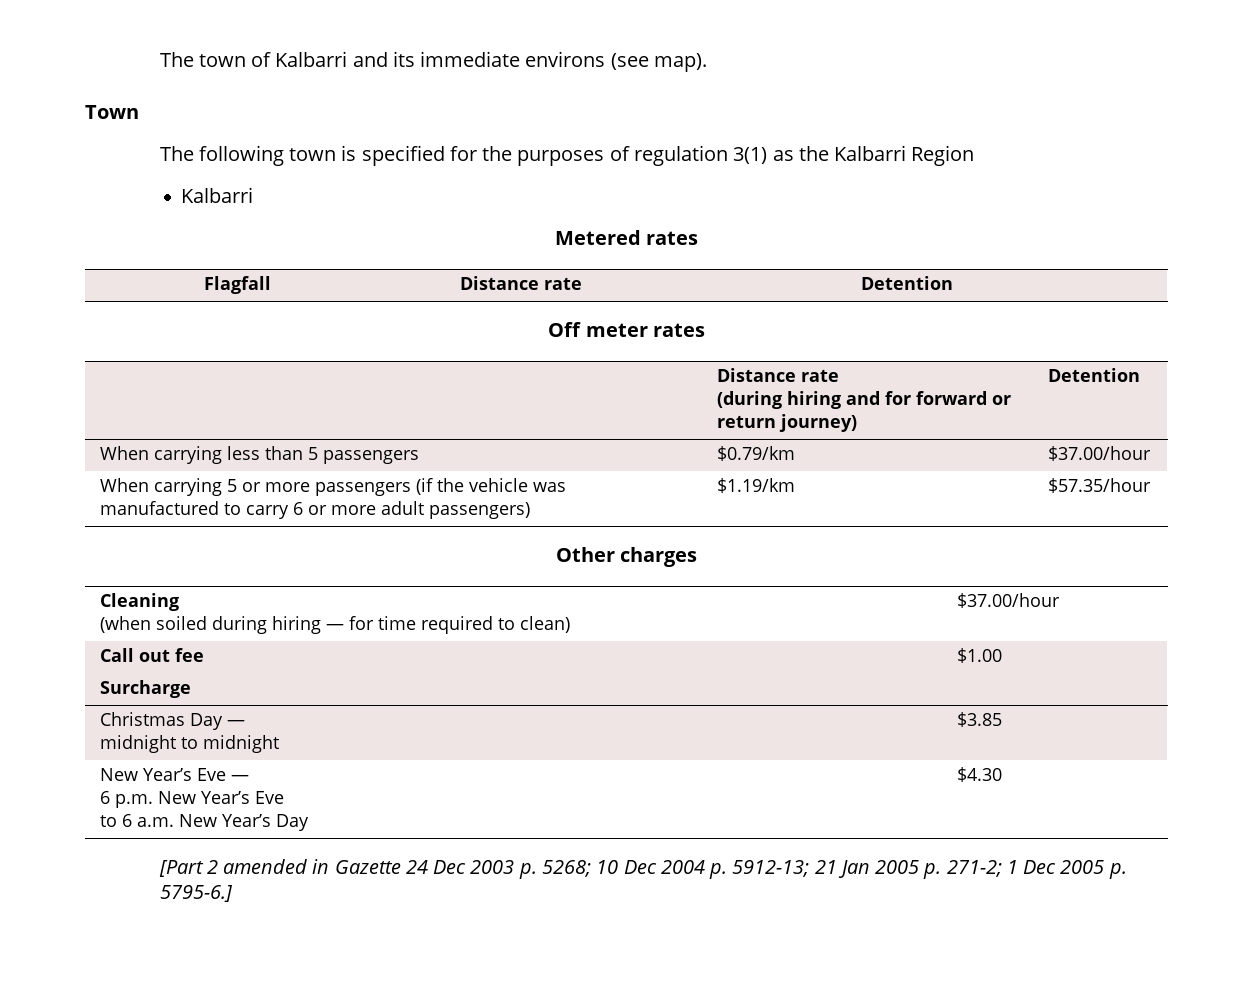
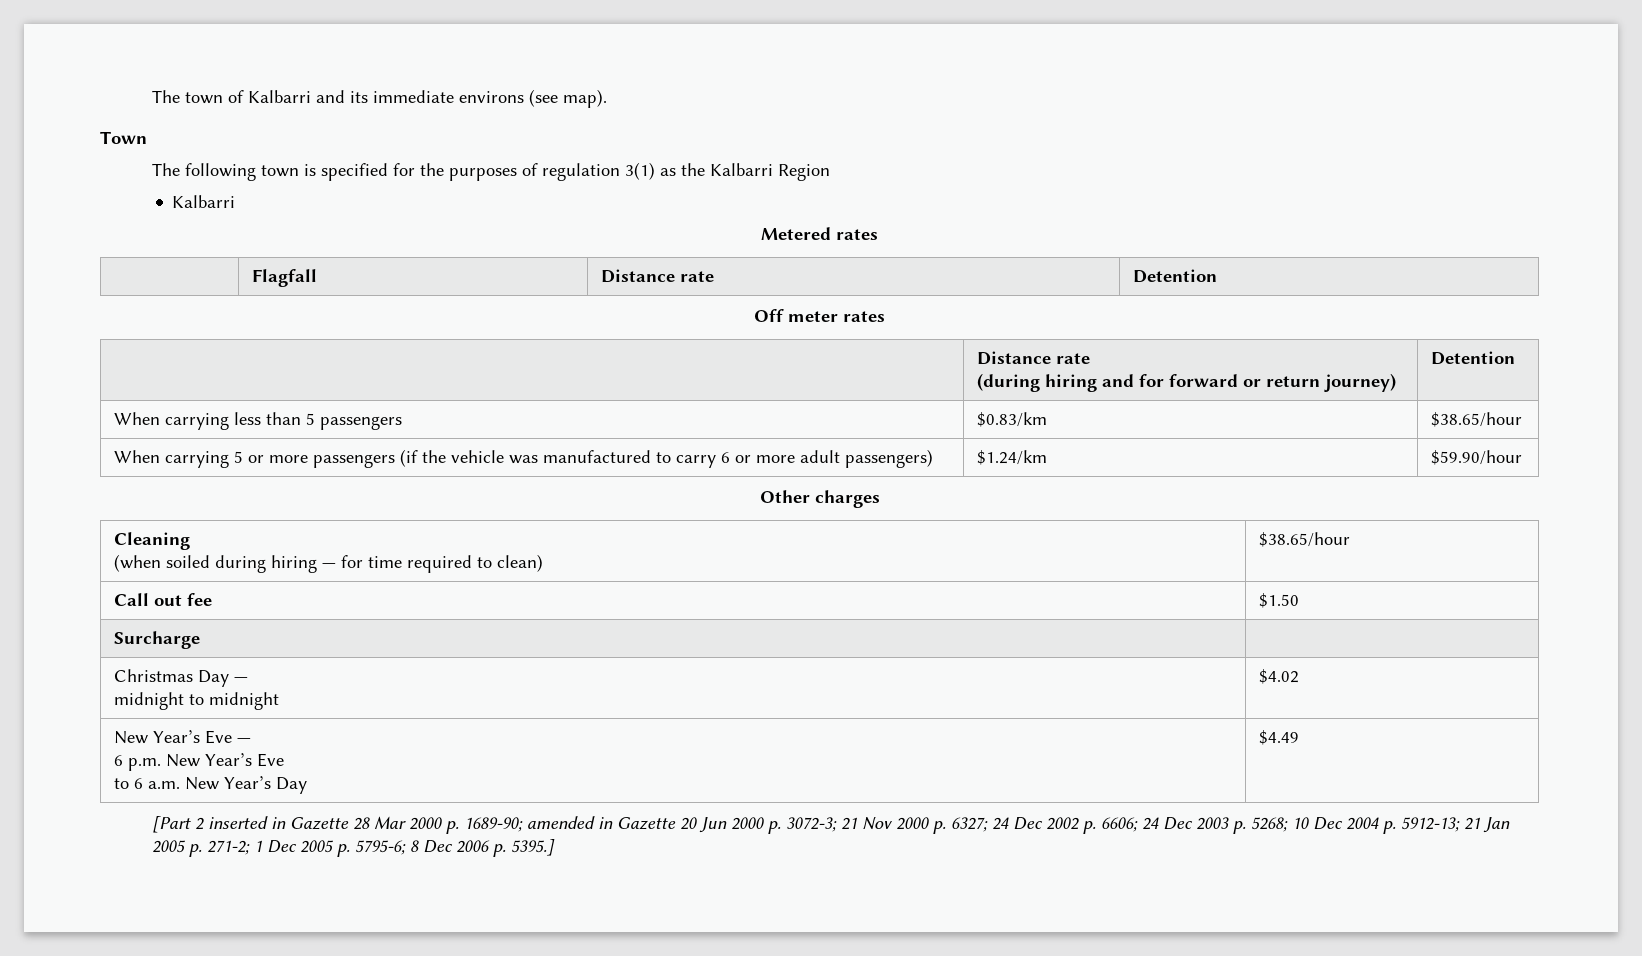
[717,446,796,461] [1048,446,1152,461] $0.79/km | $37.00/hour -> [977,412,1048,427] [1431,412,1523,427] $0.83/km | $38.65/hour
[717,478,796,493] [1048,478,1152,493] $1.19/km | $57.35/hour -> [977,450,1048,465] [1431,450,1523,465] $1.24/km | $59.90/hour
[957,593,1061,608] $37.00/hour -> [1259,532,1351,547] $38.65/hour
[957,648,1003,663] $1.00 -> [1259,593,1300,608] $1.50
[957,712,1003,727] $3.85 -> [1259,669,1300,684] $4.02
[957,767,1003,782] $4.30 -> [1259,730,1300,745] $4.49
[223,859,401,874] amended in Gazette -> [207,816,1138,834] inserted in Gazette 28 Mar 2000 p. 1689-90; amended in Gazette 20 Jun 2000 p. 3072-3; 21 Nov 2000 p. 6327; 24 Dec 2002 p. 6606;
[159,885,233,902] 5795-6.] -> [354,839,555,857] 5795-6; 8 Dec 2006 p. 5395.]

